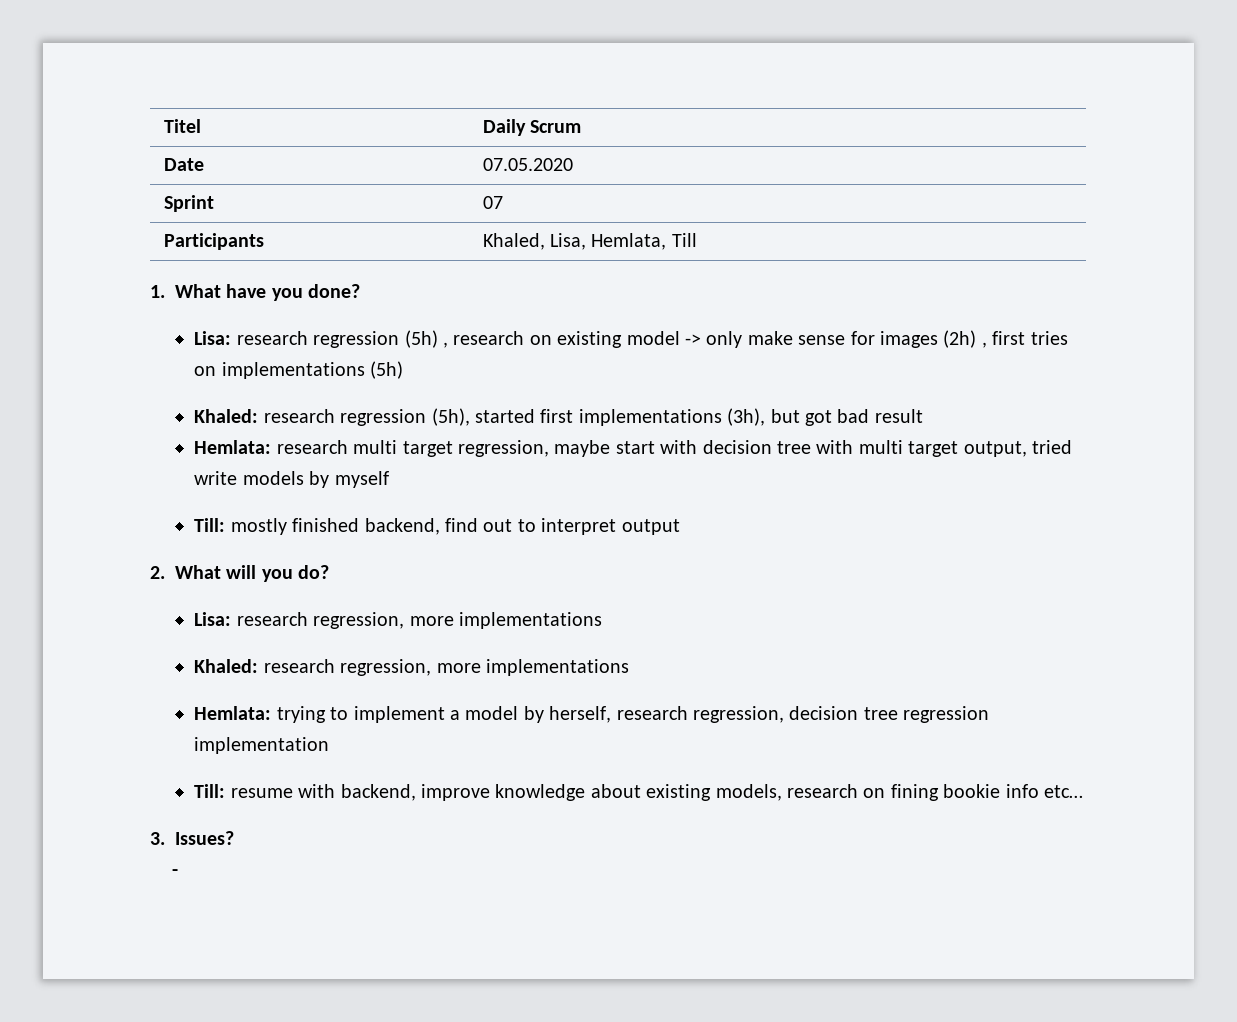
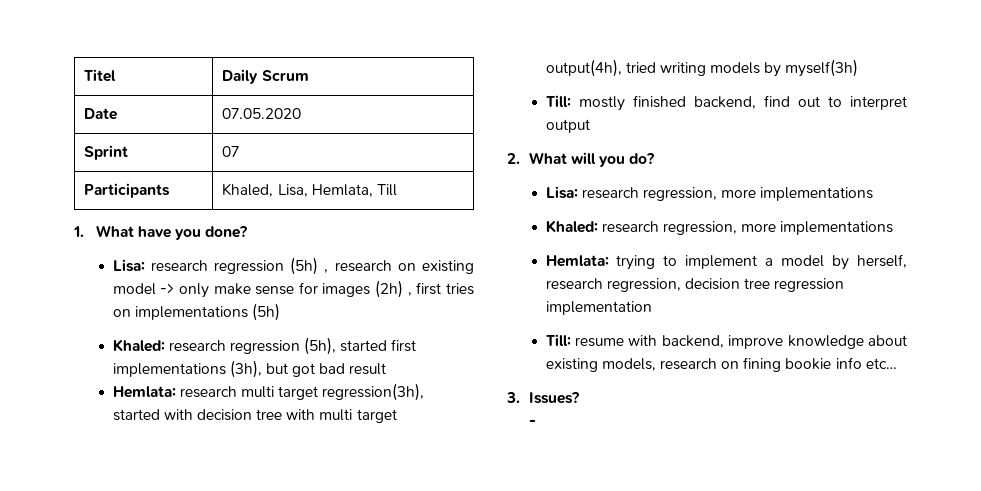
[458,440,655,457] regression, maybe start -> [322,383,425,401] [112,409,160,421] regression(3h), started
[963,440,1073,457] [194,471,238,485] output, tried write -> [545,59,706,77] output(4h), tried writing
[334,471,389,488] myself -> [785,59,859,77] myself(3h)

